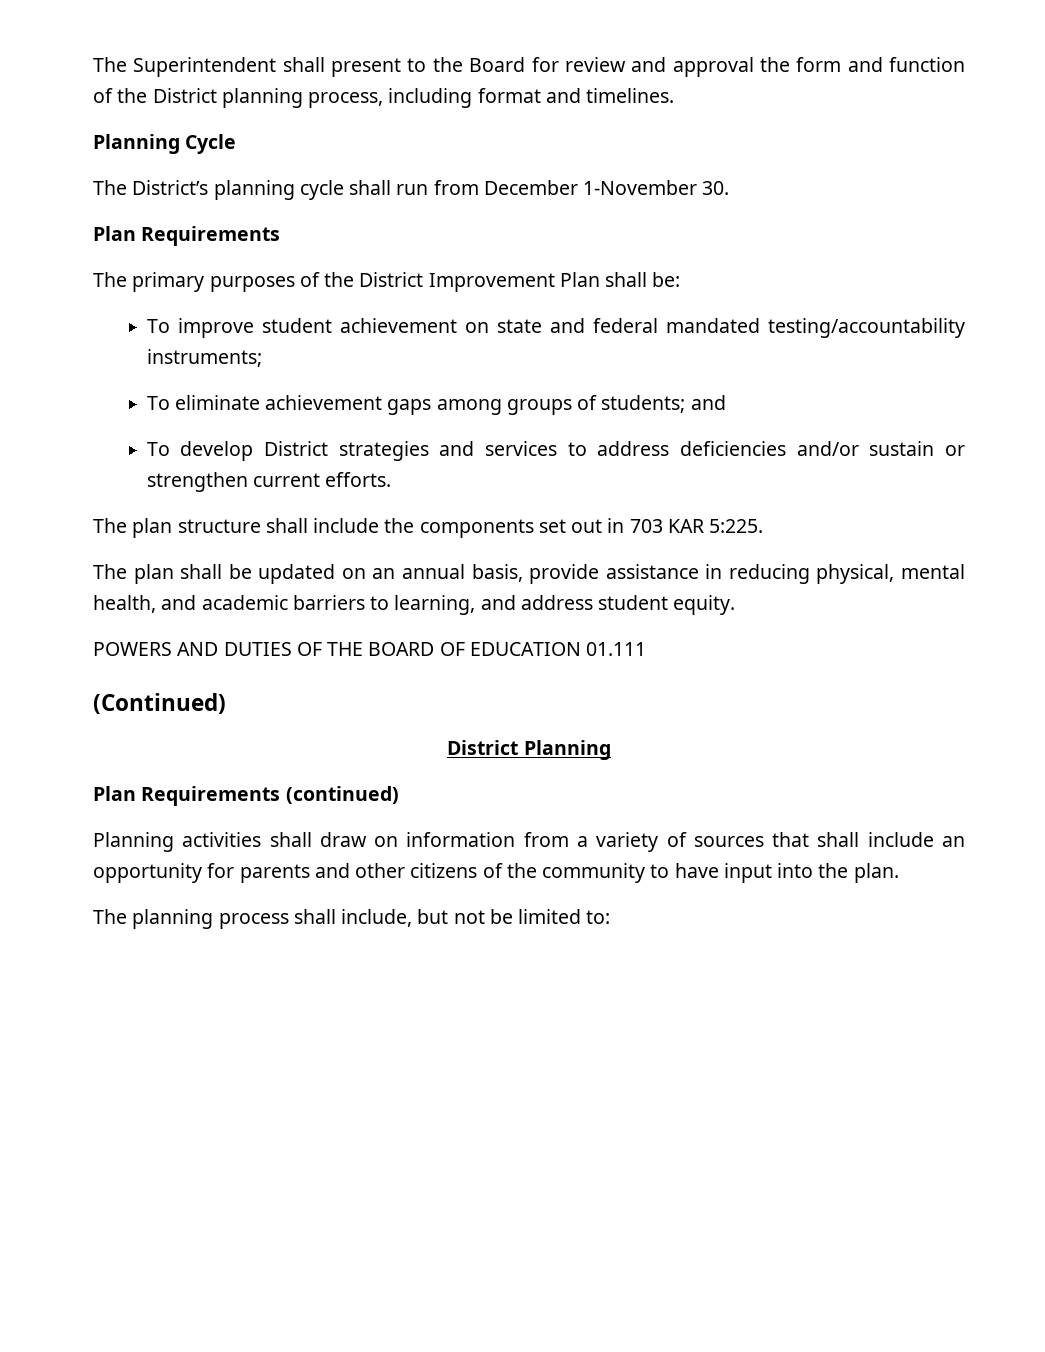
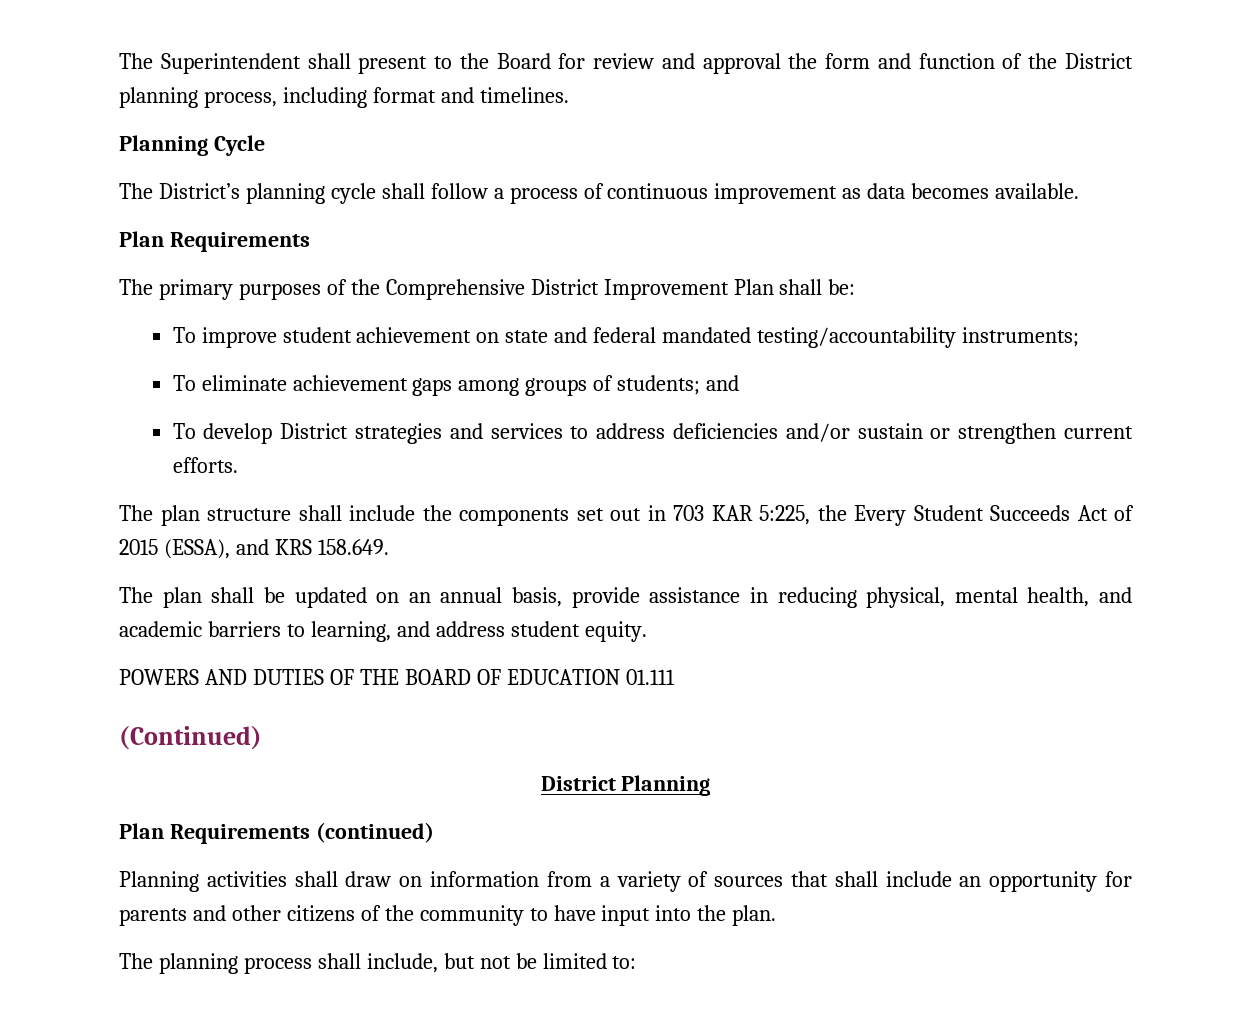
[396,180,730,195] run from December 1-November 30. -> [430,183,1080,204] follow a process of continuous improvement as data becomes available.
(355, 279) none -> [385,279,525,300] Comprehensive
[709,519,764,533] 5:225. -> [759,505,1134,526] [119,539,389,559] 5:225, the Every Student Succeeds Act of 2015 (ESSA), and KRS 158.649.

